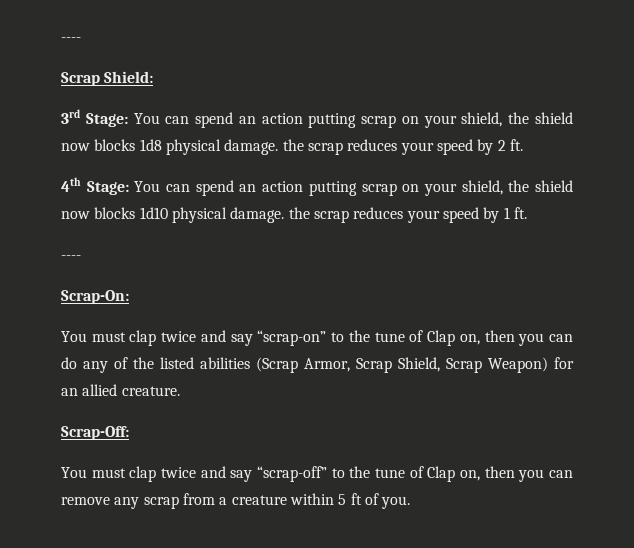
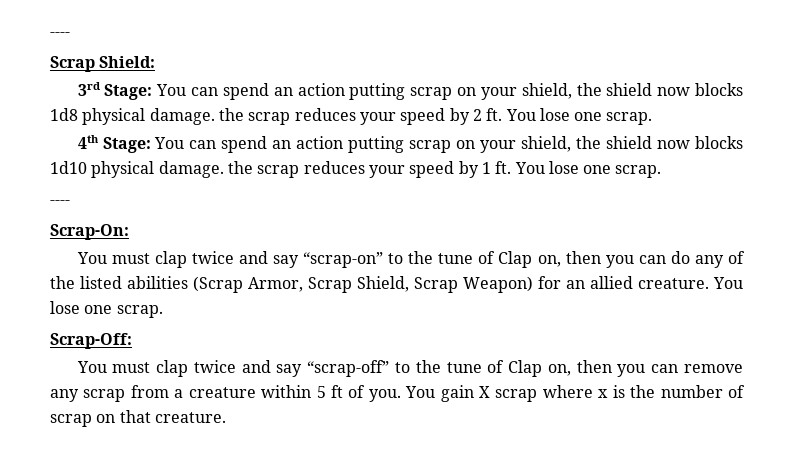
(523, 145) none -> [505,108,653,125] You lose one scrap.
(527, 213) none -> [514,161,662,178] You lose one scrap.
(180, 391) none -> [713,277,743,289] [50,301,163,318] You lose one scrap.
(411, 502) none -> [405,385,746,402] [50,410,226,427] You gain X scrap where x is the number of scrap on that creature.

